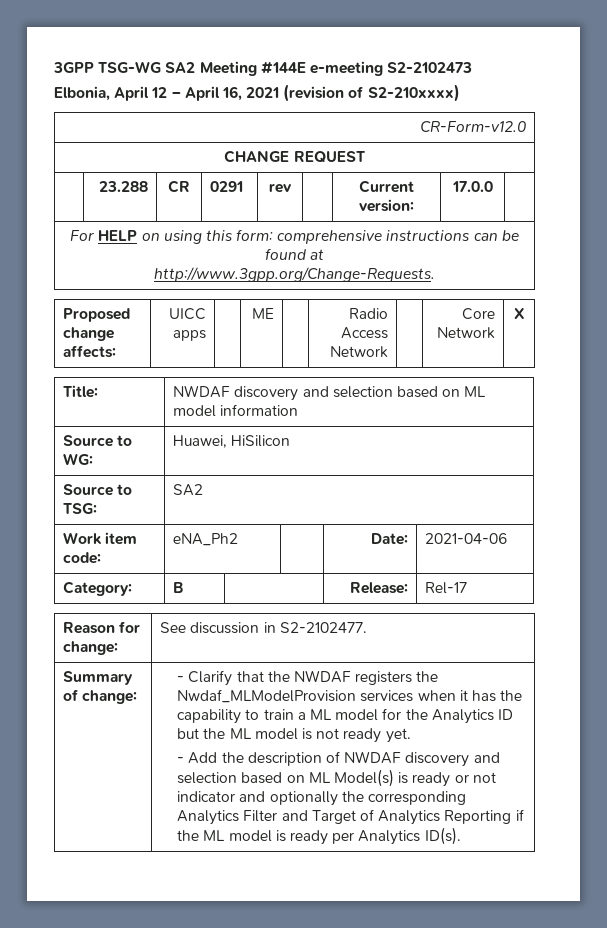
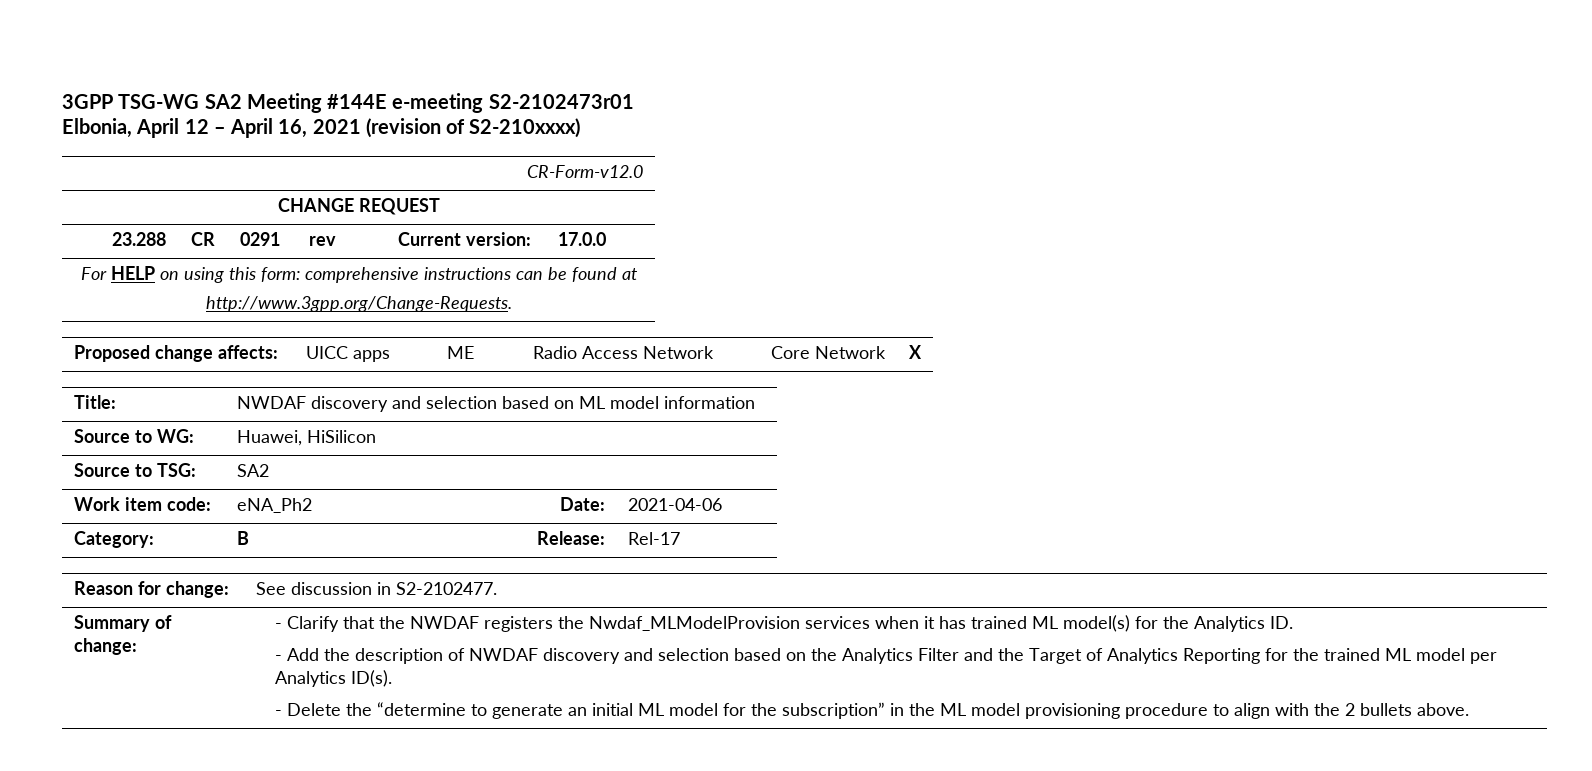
[387,62,473,73] S2-2102473 -> [488,94,634,109] S2-2102473r01
[500,690,523,701] [177,708,513,724] [177,728,411,743] the capability to train a ML model for the Analytics ID but the ML model is not ready yet. -> [970,615,1293,632] trained ML model(s) for the Analytics ID.
[308,769,496,787] [177,791,467,806] ML Model(s) is ready or not indicator and optionally the corresponding -> [810,648,837,661] the
(308, 815) none -> [997,648,1024,661] the
[515,809,524,821] [177,827,461,845] if the ML model is ready per Analytics ID(s). -> [1264,648,1497,664] [274,670,392,687] [274,702,1469,719] for the trained ML model per Analytics ID(s). // - Delete the “determine to generate an initial ML model for the subscription” in the ML model provisioning procedure to align with the 2 bullets above.

